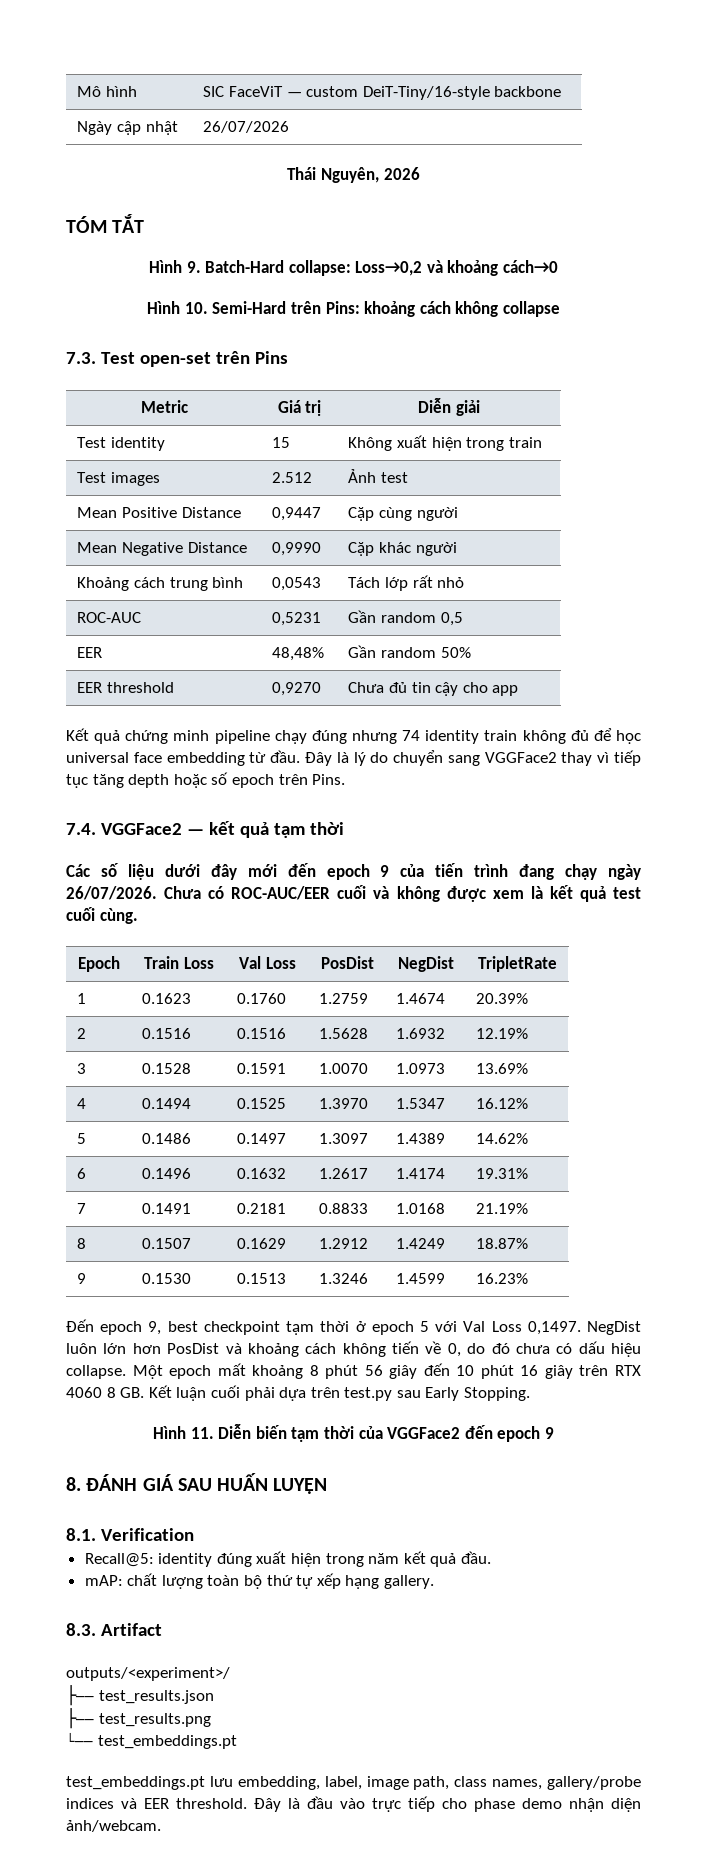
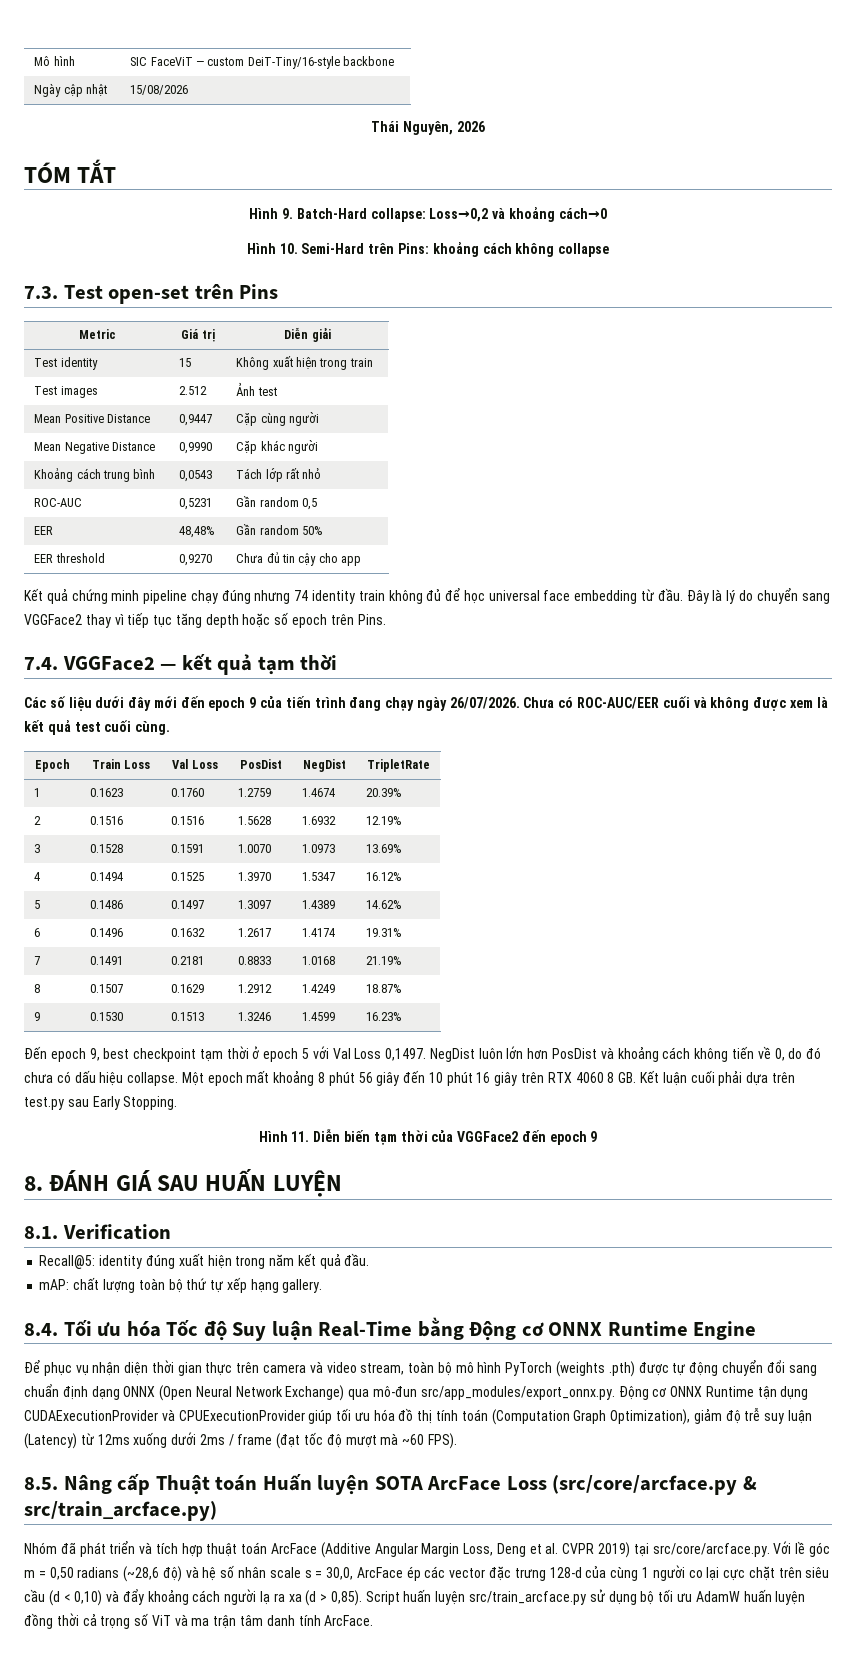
[203,121,290,133] 26/07/2026 -> [130,85,189,95] 15/08/2026
[66,1623,162,1636] [66,1667,230,1681] [66,1685,214,1706] [66,1708,211,1729] [66,1732,237,1749] [66,1776,641,1790] [66,1796,641,1812] [66,1820,161,1832] 8.3. Artifact // outputs/<experiment>/ // ├── test_results.json // ├── test_results.png // └── test_embeddings.pt // test_embeddings.pt lưu embedding, label, image path, class names, gallery/probe indices và EER threshold. Đây là đầu vào trực tiếp cho phase demo nhận diện ảnh/webcam. -> [24,1317,757,1341] [24,1360,817,1377] [24,1384,809,1401] [24,1407,813,1425] [24,1432,457,1449] [24,1474,757,1495] [24,1501,217,1521] [24,1541,830,1558] [24,1565,830,1582] [24,1589,806,1606] [24,1613,374,1629] 8.4. Tối ưu hóa Tốc độ Suy luận Real-Time bằng Động cơ ONNX Runtime Engine // Để phục vụ nhận diện thời gian thực trên camera và video stream, toàn bộ mô hình PyTorch (weights .pth) được tự động chuyển đổi sang chuẩn định dạng ONNX (Open Neural Network Exchange) qua mô-đun src/app_modules/export_onnx.py. Động cơ ONNX Runtime tận dụng CUDAExecutionProvider và CPUExecutionProvider giúp tối ưu hóa đồ thị tính toán (Computation Graph Optimization), giảm độ trễ suy luận (Latency) từ 12ms xuống dưới 2ms / frame (đạt tốc độ mượt mà ~60 FPS). // 8.5. Nâng cấp Thuật toán Huấn luyện SOTA ArcFace Loss (src/core/arcface.py & src/train_arcface.py) // Nhóm đã phát triển và tích hợp thuật toán ArcFace (Additive Angular Margin Loss, Deng et al. CVPR 2019) tại src/core/arcface.py. Với lề góc m = 0,50 radians (~28,6 độ) và hệ số nhân scale s = 30,0, ArcFace ép các vector đặc trưng 128-d của cùng 1 người co lại cực chặt trên siêu cầu (d < 0,10) và đẩy khoảng cách người lạ ra xa (d > 0,85). Script huấn luyện src/train_arcface.py sử dụng bộ tối ưu AdamW huấn luyện đồng thời cả trọng số ViT và ma trận tâm danh tính ArcFace.

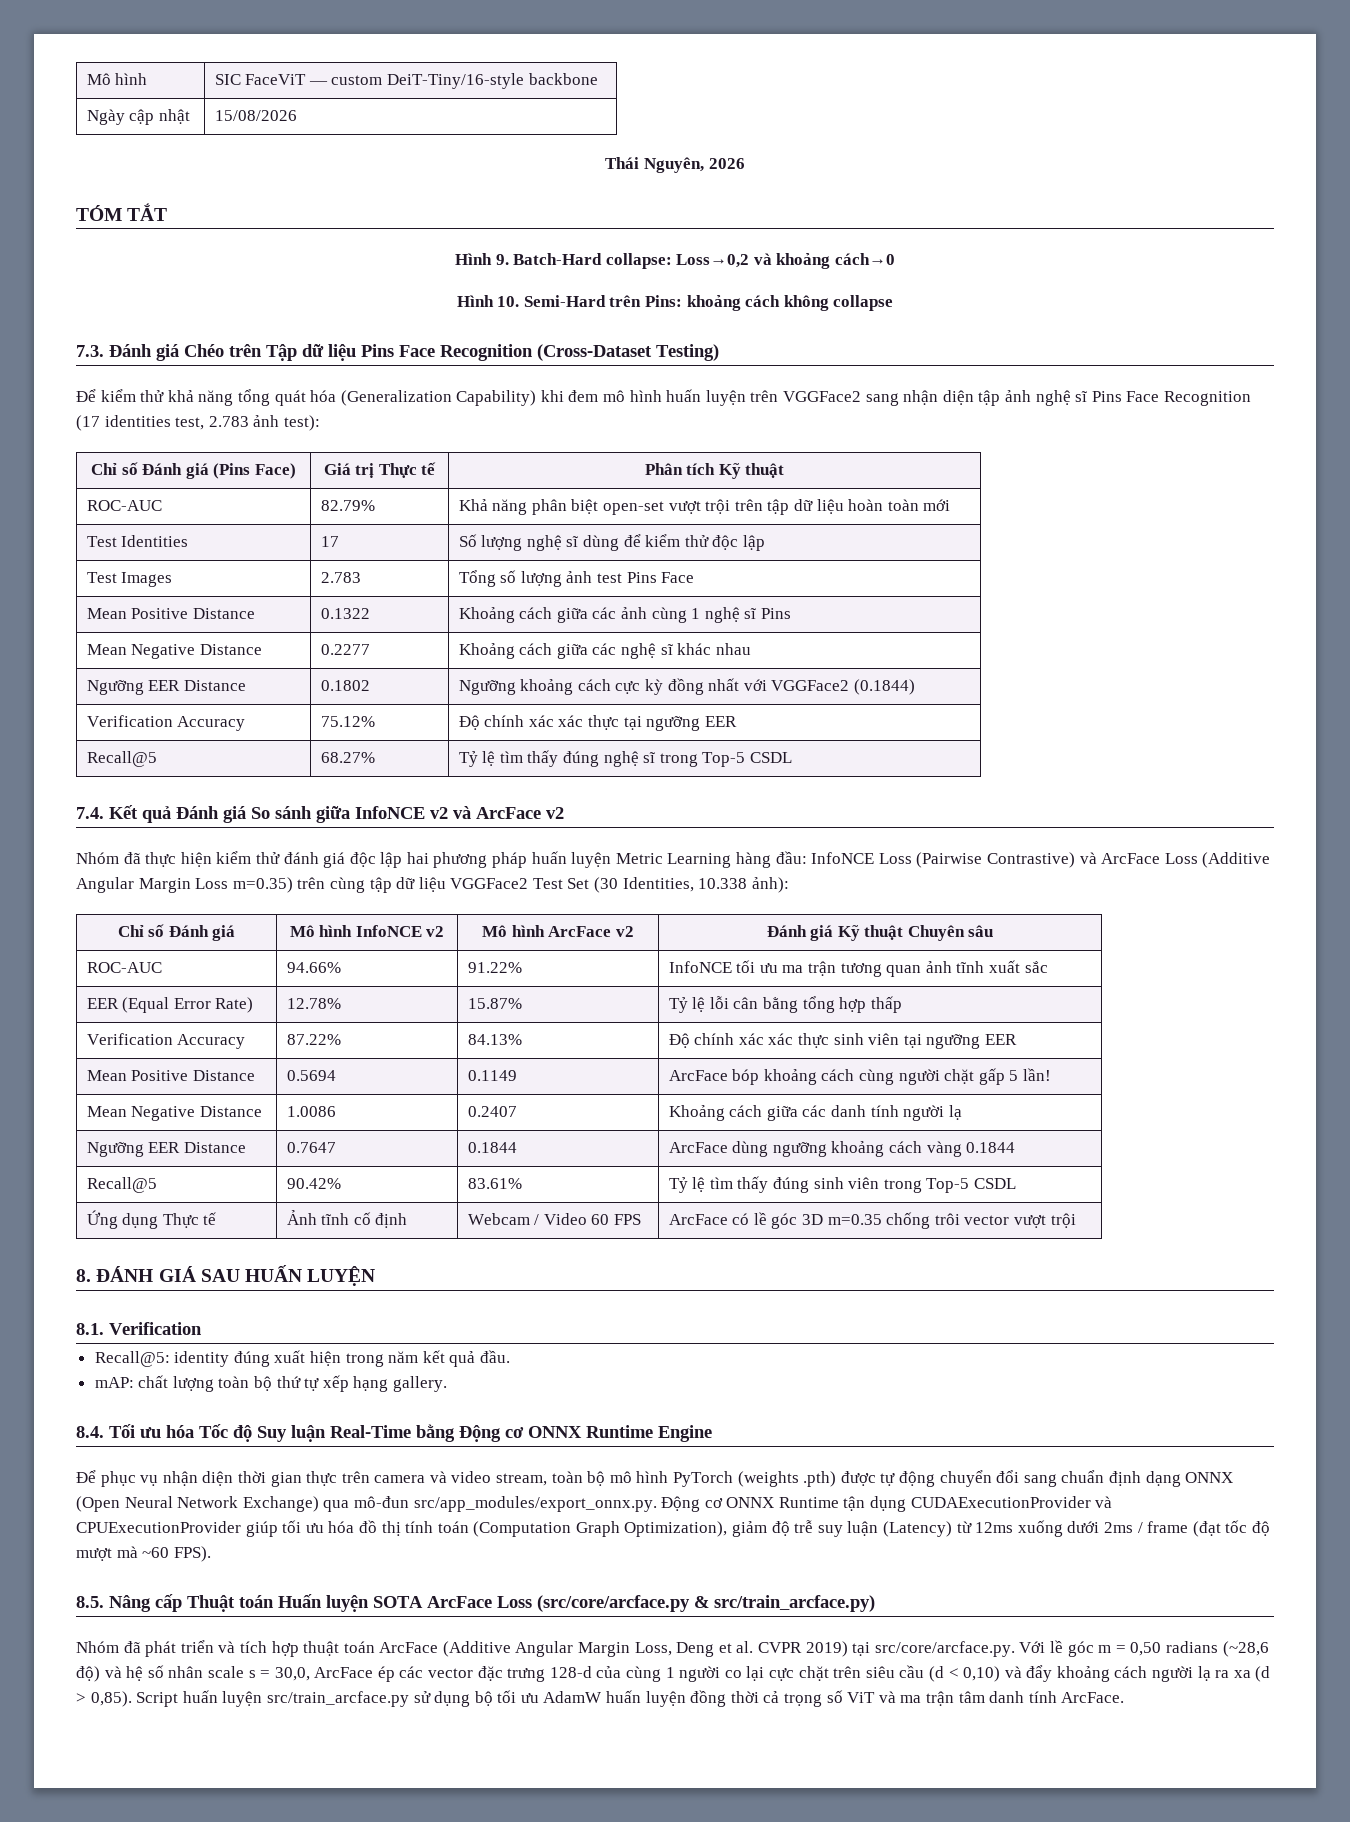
[63,284,279,304] [78,329,116,339] [181,329,215,342] [284,327,331,342] [34,357,98,370] [179,358,192,367] [236,356,373,370] [34,386,98,398] [179,386,208,395] [236,382,277,396] [34,414,150,423] [179,414,213,426] [236,412,319,426] [34,442,155,454] [179,442,213,454] [236,440,318,454] [34,468,156,482] [179,470,213,482] [236,468,322,482] [34,498,83,507] [179,498,213,510] [236,496,317,510] [34,526,54,535] [179,526,216,538] [236,524,323,535] [34,553,105,563] [179,554,213,566] [236,552,362,566] [24,588,830,604] [24,612,386,628] [24,654,338,675] [24,696,828,711] [24,720,171,735] [35,759,70,772] [91,759,151,769] [172,759,218,769] [239,759,282,769] [303,759,346,772] [367,759,430,772] [34,788,41,797] [90,788,124,797] [171,788,205,797] [238,788,272,797] [302,788,336,797] [366,788,403,797] [34,816,42,825] [90,816,124,825] [171,816,205,825] [238,816,272,825] [302,816,337,825] [366,816,403,825] [34,844,41,853] [90,844,124,853] [171,844,205,853] [238,844,272,853] [302,844,336,853] [366,844,403,853] [34,872,41,881] [90,872,124,881] [171,872,205,881] [238,872,272,881] [302,872,336,881] [366,872,403,881] [34,900,41,909] [90,900,124,909] [171,900,205,909] [238,900,272,909] [302,900,336,909] [366,900,403,909] [34,928,41,937] [90,928,124,937] [171,928,206,937] [238,928,272,937] [302,928,336,937] [366,928,403,937] [34,956,41,965] [90,956,124,965] [171,956,205,965] [238,956,272,965] [302,956,336,965] [366,956,403,965] [34,984,41,993] [90,984,124,993] [171,984,205,993] [238,984,273,993] [302,984,336,993] [366,984,403,993] [34,1012,41,1021] [90,1012,124,1021] [171,1012,205,1021] [238,1012,272,1021] [302,1012,336,1021] [366,1012,403,1021] [24,1046,822,1062] [24,1070,795,1086] [24,1096,178,1110] [258,1129,598,1145] Test open-set trên Pins // Metric | Giá trị | Diễn giải // Test identity | 15 | Không xuất hiện trong train // Test images | 2.512 | Ảnh test // Mean Positive Distance | 0,9447 | Cặp cùng người // Mean Negative Distance | 0,9990 | Cặp khác người // Khoảng cách trung bình | 0,0543 | Tách lớp rất nhỏ // ROC-AUC | 0,5231 | Gần random 0,5 // EER | 48,48% | Gần random 50% // EER threshold | 0,9270 | Chưa đủ tin cậy cho app // Kết quả chứng minh pipeline chạy đúng nhưng 74 identity train không đủ để học universal face embedding từ đầu. Đây là lý do chuyển sang VGGFace2 thay vì tiếp tục tăng depth hoặc số epoch trên Pins. // 7.4. VGGFace2 — kết quả tạm thời // Các số liệu dưới đây mới đến epoch 9 của tiến trình đang chạy ngày 26/07/2026. Chưa có ROC-AUC/EER cuối và không được xem là kết quả test cuối cùng. // Epoch | Train Loss | Val Loss | PosDist | NegDist | TripletRate // 1 | 0.1623 | 0.1760 | 1.2759 | 1.4674 | 20.39% // 2 | 0.1516 | 0.1516 | 1.5628 | 1.6932 | 12.19% // 3 | 0.1528 | 0.1591 | 1.0070 | 1.0973 | 13.69% // 4 | 0.1494 | 0.1525 | 1.3970 | 1.5347 | 16.12% // 5 | 0.1486 | 0.1497 | 1.3097 | 1.4389 | 14.62% // 6 | 0.1496 | 0.1632 | 1.2617 | 1.4174 | 19.31% // 7 | 0.1491 | 0.2181 | 0.8833 | 1.0168 | 21.19% // 8 | 0.1507 | 0.1629 | 1.2912 | 1.4249 | 18.87% // 9 | 0.1530 | 0.1513 | 1.3246 | 1.4599 | 16.23% // Đến epoch 9, best checkpoint tạm thời ở epoch 5 với Val Loss 0,1497. NegDist luôn lớn hơn PosDist và khoảng cách không tiến về 0, do đó chưa có dấu hiệu collapse. Một epoch mất khoảng 8 phút 56 giây đến 10 phút 16 giây trên RTX 4060 8 GB. Kết luận cuối phải dựa trên test.py sau Early Stopping. // Hình 11. Diễn biến tạm thời của VGGFace2 đến epoch 9 -> [109,344,719,361] [76,389,1251,406] [76,415,320,431] [91,462,296,479] [323,462,437,478] [644,463,785,479] [86,500,162,511] [320,500,375,511] [458,499,951,515] [86,535,189,547] [320,536,339,547] [458,534,766,551] [86,572,173,587] [320,572,361,583] [458,570,695,587] [86,608,255,619] [320,608,370,619] [458,607,792,623] [86,644,262,659] [320,644,370,655] [458,643,751,659] [86,680,246,695] [320,680,370,691] [458,678,916,695] [86,715,246,731] [320,716,375,727] [458,715,737,731] [86,751,157,767] [320,752,375,763] [458,750,793,767] [76,805,564,823] [76,851,1271,868] [76,877,789,893] [117,924,236,941] [289,925,445,937] [482,925,634,937] [766,925,994,941] [86,962,162,973] [286,962,341,973] [467,962,522,973] [668,960,1048,977] [86,997,254,1013] [286,998,341,1009] [467,998,522,1009] [668,996,902,1013] [86,1033,246,1049] [286,1034,341,1045] [467,1034,522,1045] [668,1033,1018,1049] [86,1070,255,1081] [286,1070,336,1081] [467,1070,517,1081] [668,1068,1052,1085] [86,1106,262,1121] [286,1106,336,1117] [467,1106,517,1117] [668,1105,962,1121] [86,1142,246,1157] [286,1142,336,1153] [467,1142,517,1153] [668,1141,1016,1157] [86,1177,157,1193] [286,1178,341,1189] [467,1178,522,1189] [668,1176,1017,1193] [86,1210,217,1229] [286,1210,408,1228] [467,1213,642,1225] [668,1212,1076,1229] Đánh giá Chéo trên Tập dữ liệu Pins Face Recognition (Cross-Dataset Testing) // Để kiểm thử khả năng tổng quát hóa (Generalization Capability) khi đem mô hình huấn luyện trên VGGFace2 sang nhận diện tập ảnh nghệ sĩ Pins Face Recognition (17 identities test, 2.783 ảnh test): // Chỉ số Đánh giá (Pins Face) | Giá trị Thực tế | Phân tích Kỹ thuật // ROC-AUC | 82.79% | Khả năng phân biệt open-set vượt trội trên tập dữ liệu hoàn toàn mới // Test Identities | 17 | Số lượng nghệ sĩ dùng để kiểm thử độc lập // Test Images | 2.783 | Tổng số lượng ảnh test Pins Face // Mean Positive Distance | 0.1322 | Khoảng cách giữa các ảnh cùng 1 nghệ sĩ Pins // Mean Negative Distance | 0.2277 | Khoảng cách giữa các nghệ sĩ khác nhau // Ngưỡng EER Distance | 0.1802 | Ngưỡng khoảng cách cực kỳ đồng nhất với VGGFace2 (0.1844) // Verification Accuracy | 75.12% | Độ chính xác xác thực tại ngưỡng EER // Recall@5 | 68.27% | Tỷ lệ tìm thấy đúng nghệ sĩ trong Top-5 CSDL // 7.4. Kết quả Đánh giá So sánh giữa InfoNCE v2 và ArcFace v2 // Nhóm đã thực hiện kiểm thử đánh giá độc lập hai phương pháp huấn luyện Metric Learning hàng đầu: InfoNCE Loss (Pairwise Contrastive) và ArcFace Loss (Additive Angular Margin Loss m=0.35) trên cùng tập dữ liệu VGGFace2 Test Set (30 Identities, 10.338 ảnh): // Chỉ số Đánh giá | Mô hình InfoNCE v2 | Mô hình ArcFace v2 | Đánh giá Kỹ thuật Chuyên sâu // ROC-AUC | 94.66% | 91.22% | InfoNCE tối ưu ma trận tương quan ảnh tĩnh xuất sắc // EER (Equal Error Rate) | 12.78% | 15.87% | Tỷ lệ lỗi cân bằng tổng hợp thấp // Verification Accuracy | 87.22% | 84.13% | Độ chính xác xác thực sinh viên tại ngưỡng EER // Mean Positive Distance | 0.5694 | 0.1149 | ArcFace bóp khoảng cách cùng người chặt gấp 5 lần! // Mean Negative Distance | 1.0086 | 0.2407 | Khoảng cách giữa các danh tính người lạ // Ngưỡng EER Distance | 0.7647 | 0.1844 | ArcFace dùng ngưỡng khoảng cách vàng 0.1844 // Recall@5 | 90.42% | 83.61% | Tỷ lệ tìm thấy đúng sinh viên trong Top-5 CSDL // Ứng dụng Thực tế | Ảnh tĩnh cố định | Webcam / Video 60 FPS | ArcFace có lề góc 3D m=0.35 chống trôi vector vượt trội

